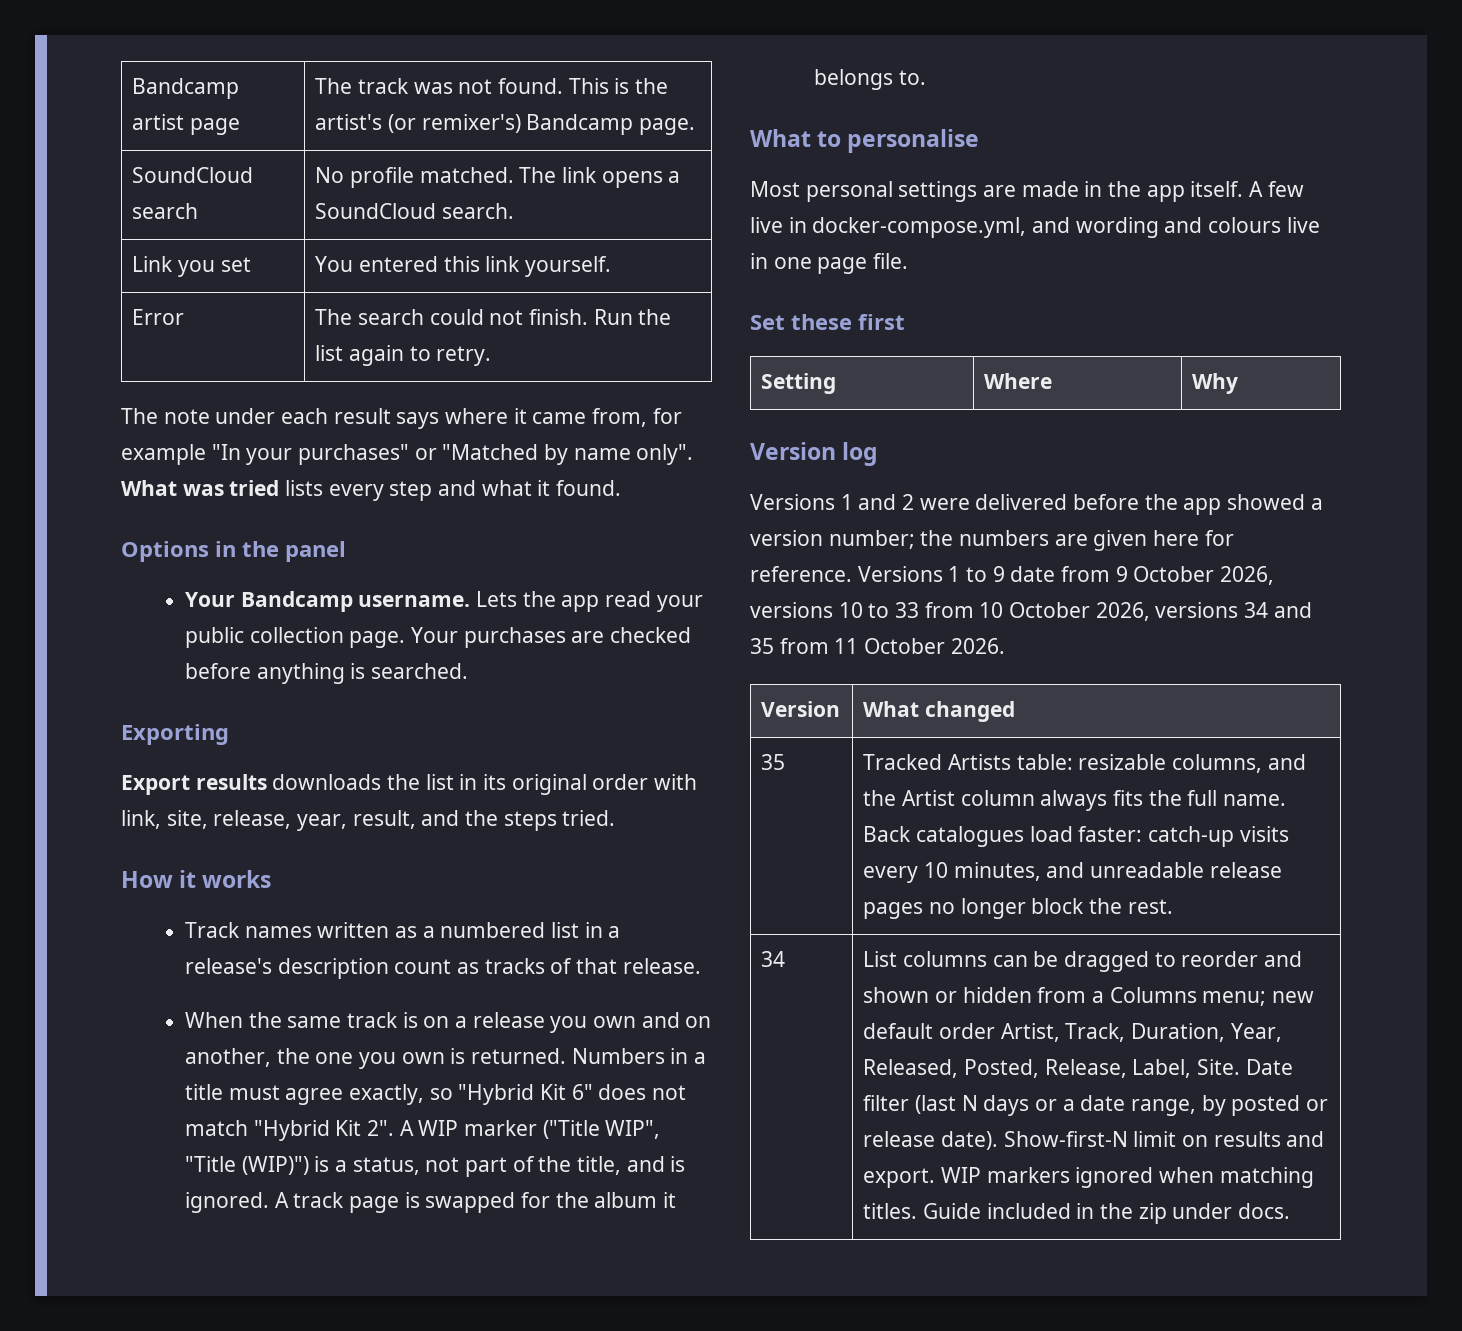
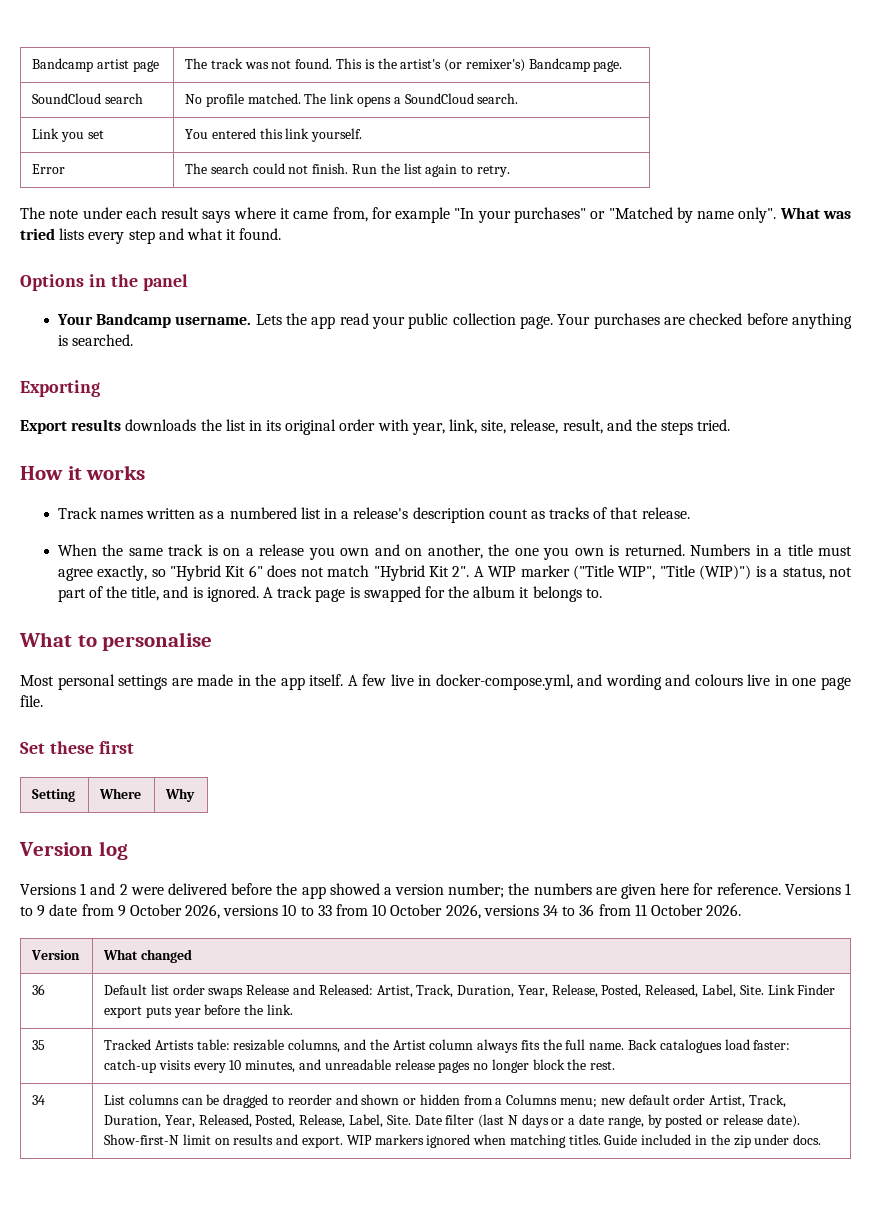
(698, 782) none -> [411,423,445,435] year,
[297,814,348,831] year, -> (559, 426) none
[1273,602,1312,618] [750,638,774,654] and 35 -> [562,904,595,916] to 36
(1016, 711) none -> [32,984,46,995] [104,984,836,998] [104,1004,293,1018] // 36 | Default list order swaps Release and Released: Artist, Track, Duration, Year, Release, Posted, Released, Label, Site. Link Finder export puts year before the link.

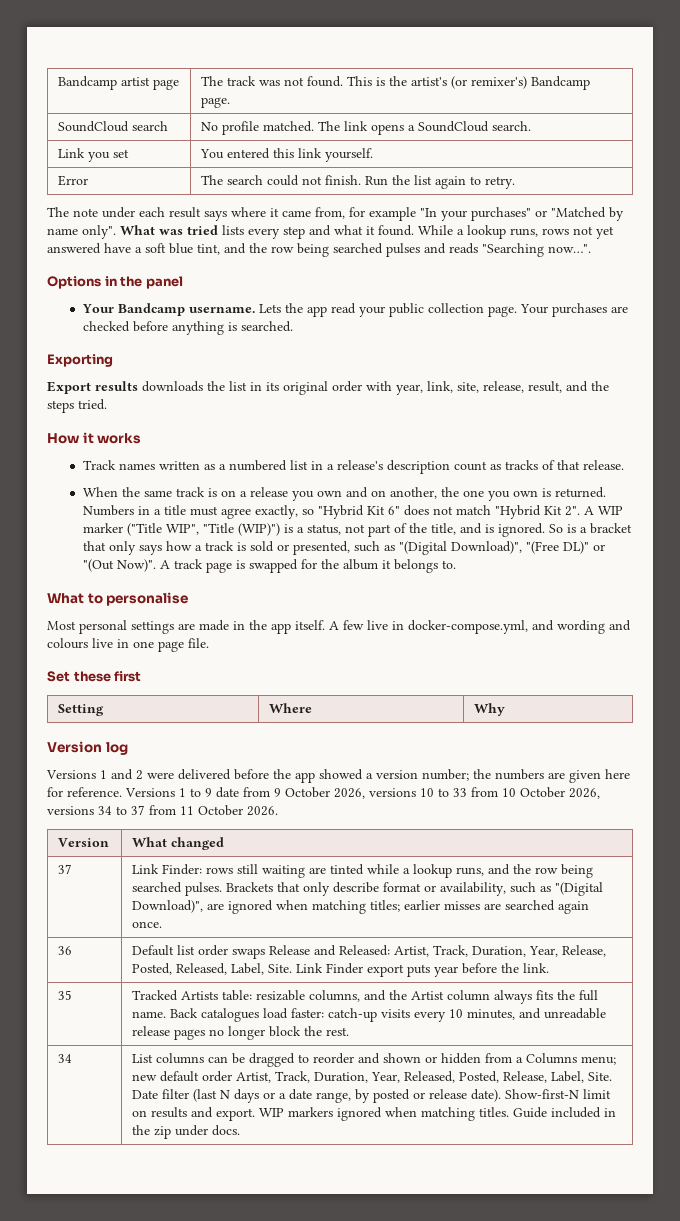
(282, 234) none -> [418,225,614,239] [47,243,591,257] While a lookup runs, rows not yet answered have a soft blue tint, and the row being searched pulses and reads "Searching now…".
(259, 594) none -> [548,523,632,534] [82,541,605,555] [82,559,156,572] So is a bracket that only says how a track is sold or presented, such as "(Digital Download)", "(Free DL)" or "(Out Now)".
[579,904,595,916] 36 -> [131,805,145,815] 37
(192, 956) none -> [58,864,73,874] [132,864,594,878] [132,882,604,896] [132,900,590,914] [132,921,163,928] // 37 | Link Finder: rows still waiting are tinted while a lookup runs, and the row being searched pulses. Brackets that only describe format or availability, such as "(Digital Download)", are ignored when matching titles; earlier misses are searched again once.

